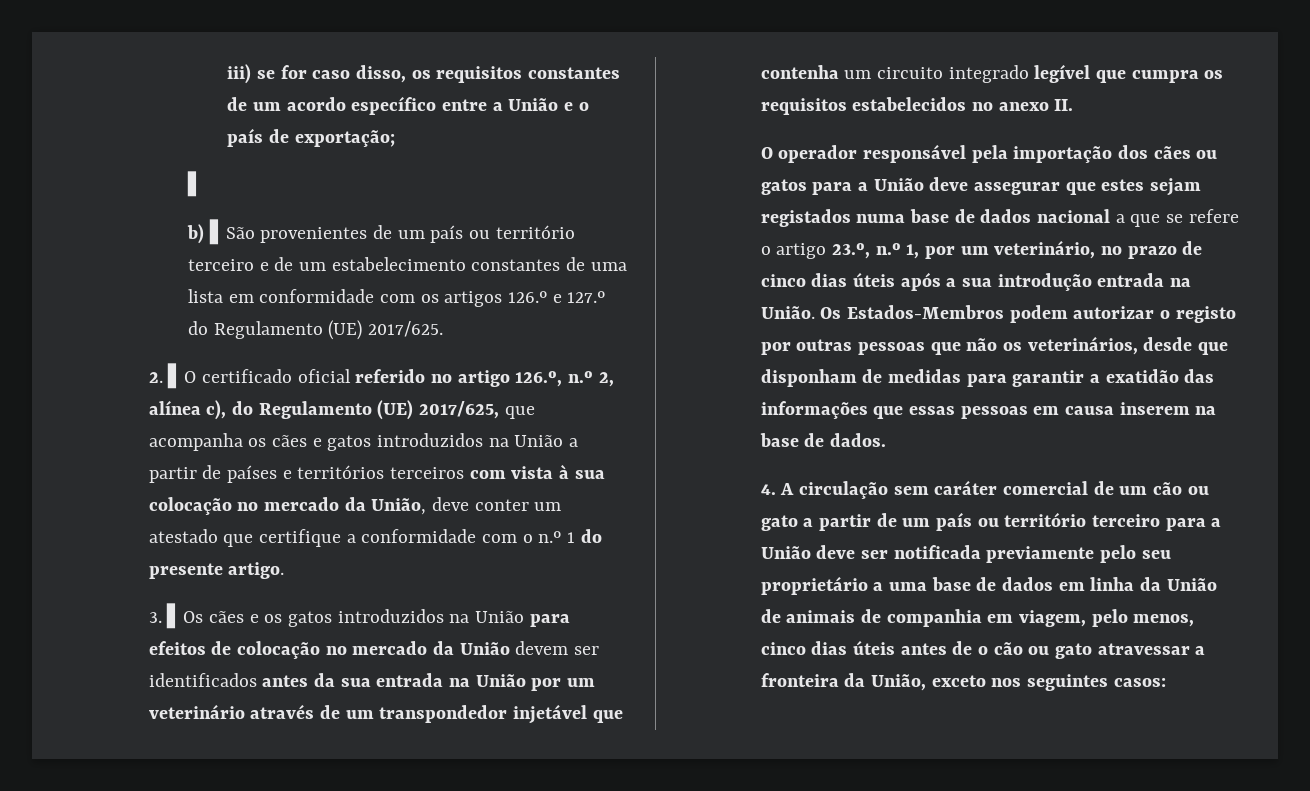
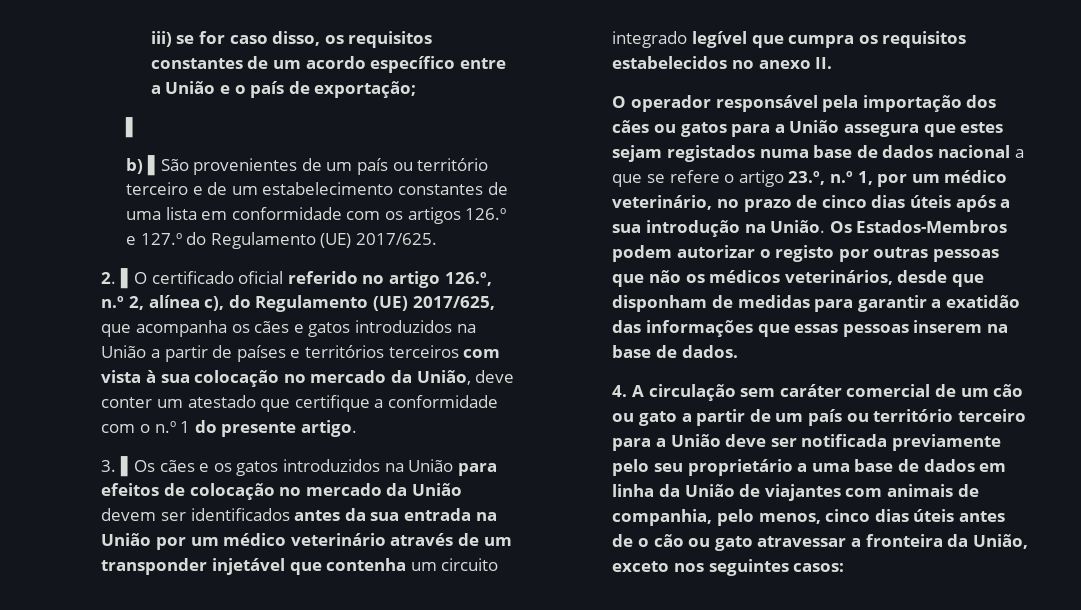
(596, 682) none -> [223,533,287,546] médico
[379,705,508,723] transpondedor -> [101,558,208,575] transponder
[929,177,1061,195] deve assegurar -> [843,124,919,137] assegura
(989, 250) none -> [944,170,1008,183] médico
[1097,273,1165,287] entrada -> (740, 228) none
(1023, 346) none -> [709,270,781,283] médicos
[1033,406,1115,415] em causa -> (909, 330) none
[786,609,1087,627] animais de companhia em viagem, -> [764,484,979,501] [612,509,713,526] viajantes com animais de companhia,

